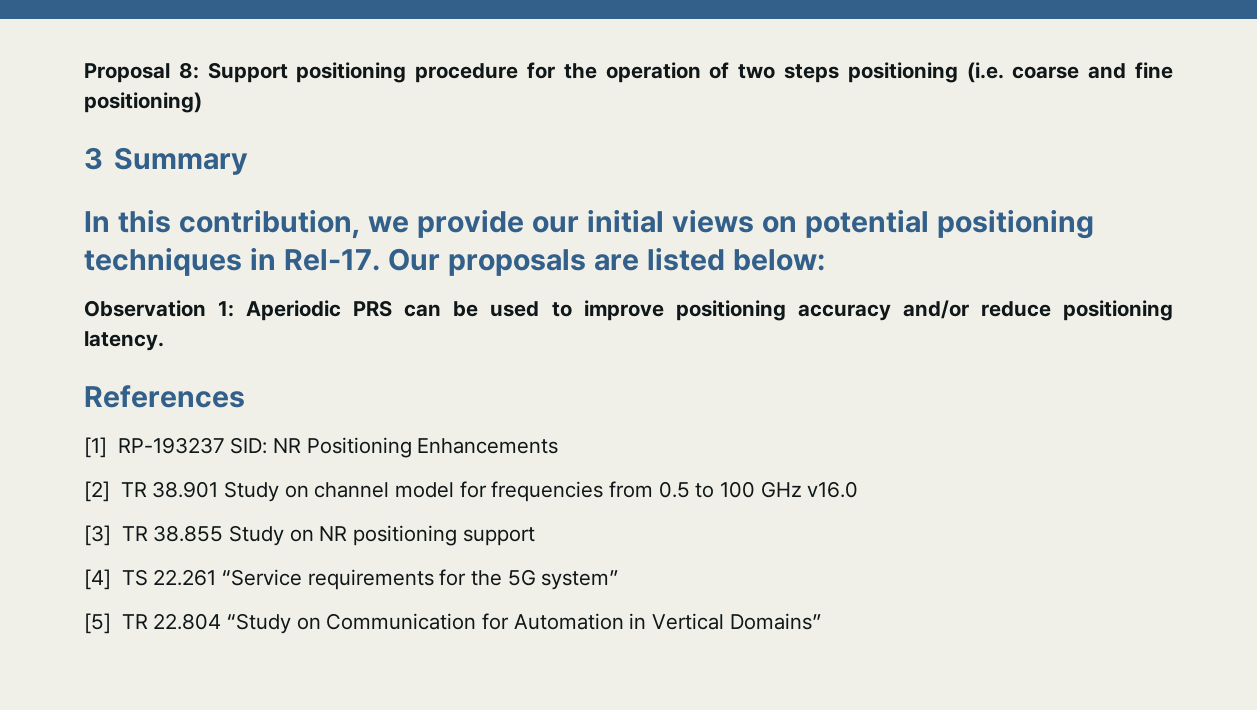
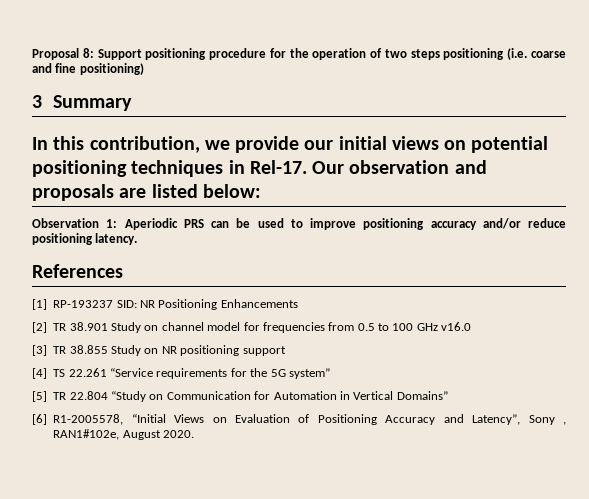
(440, 259) none -> [349,160,487,174] observation and
(821, 621) none -> [32,414,566,425] [53,429,194,440] // [6] R1-2005578, “Initial Views on Evaluation of Positioning Accuracy and Latency”, Sony , RAN1#102e, August 2020.

